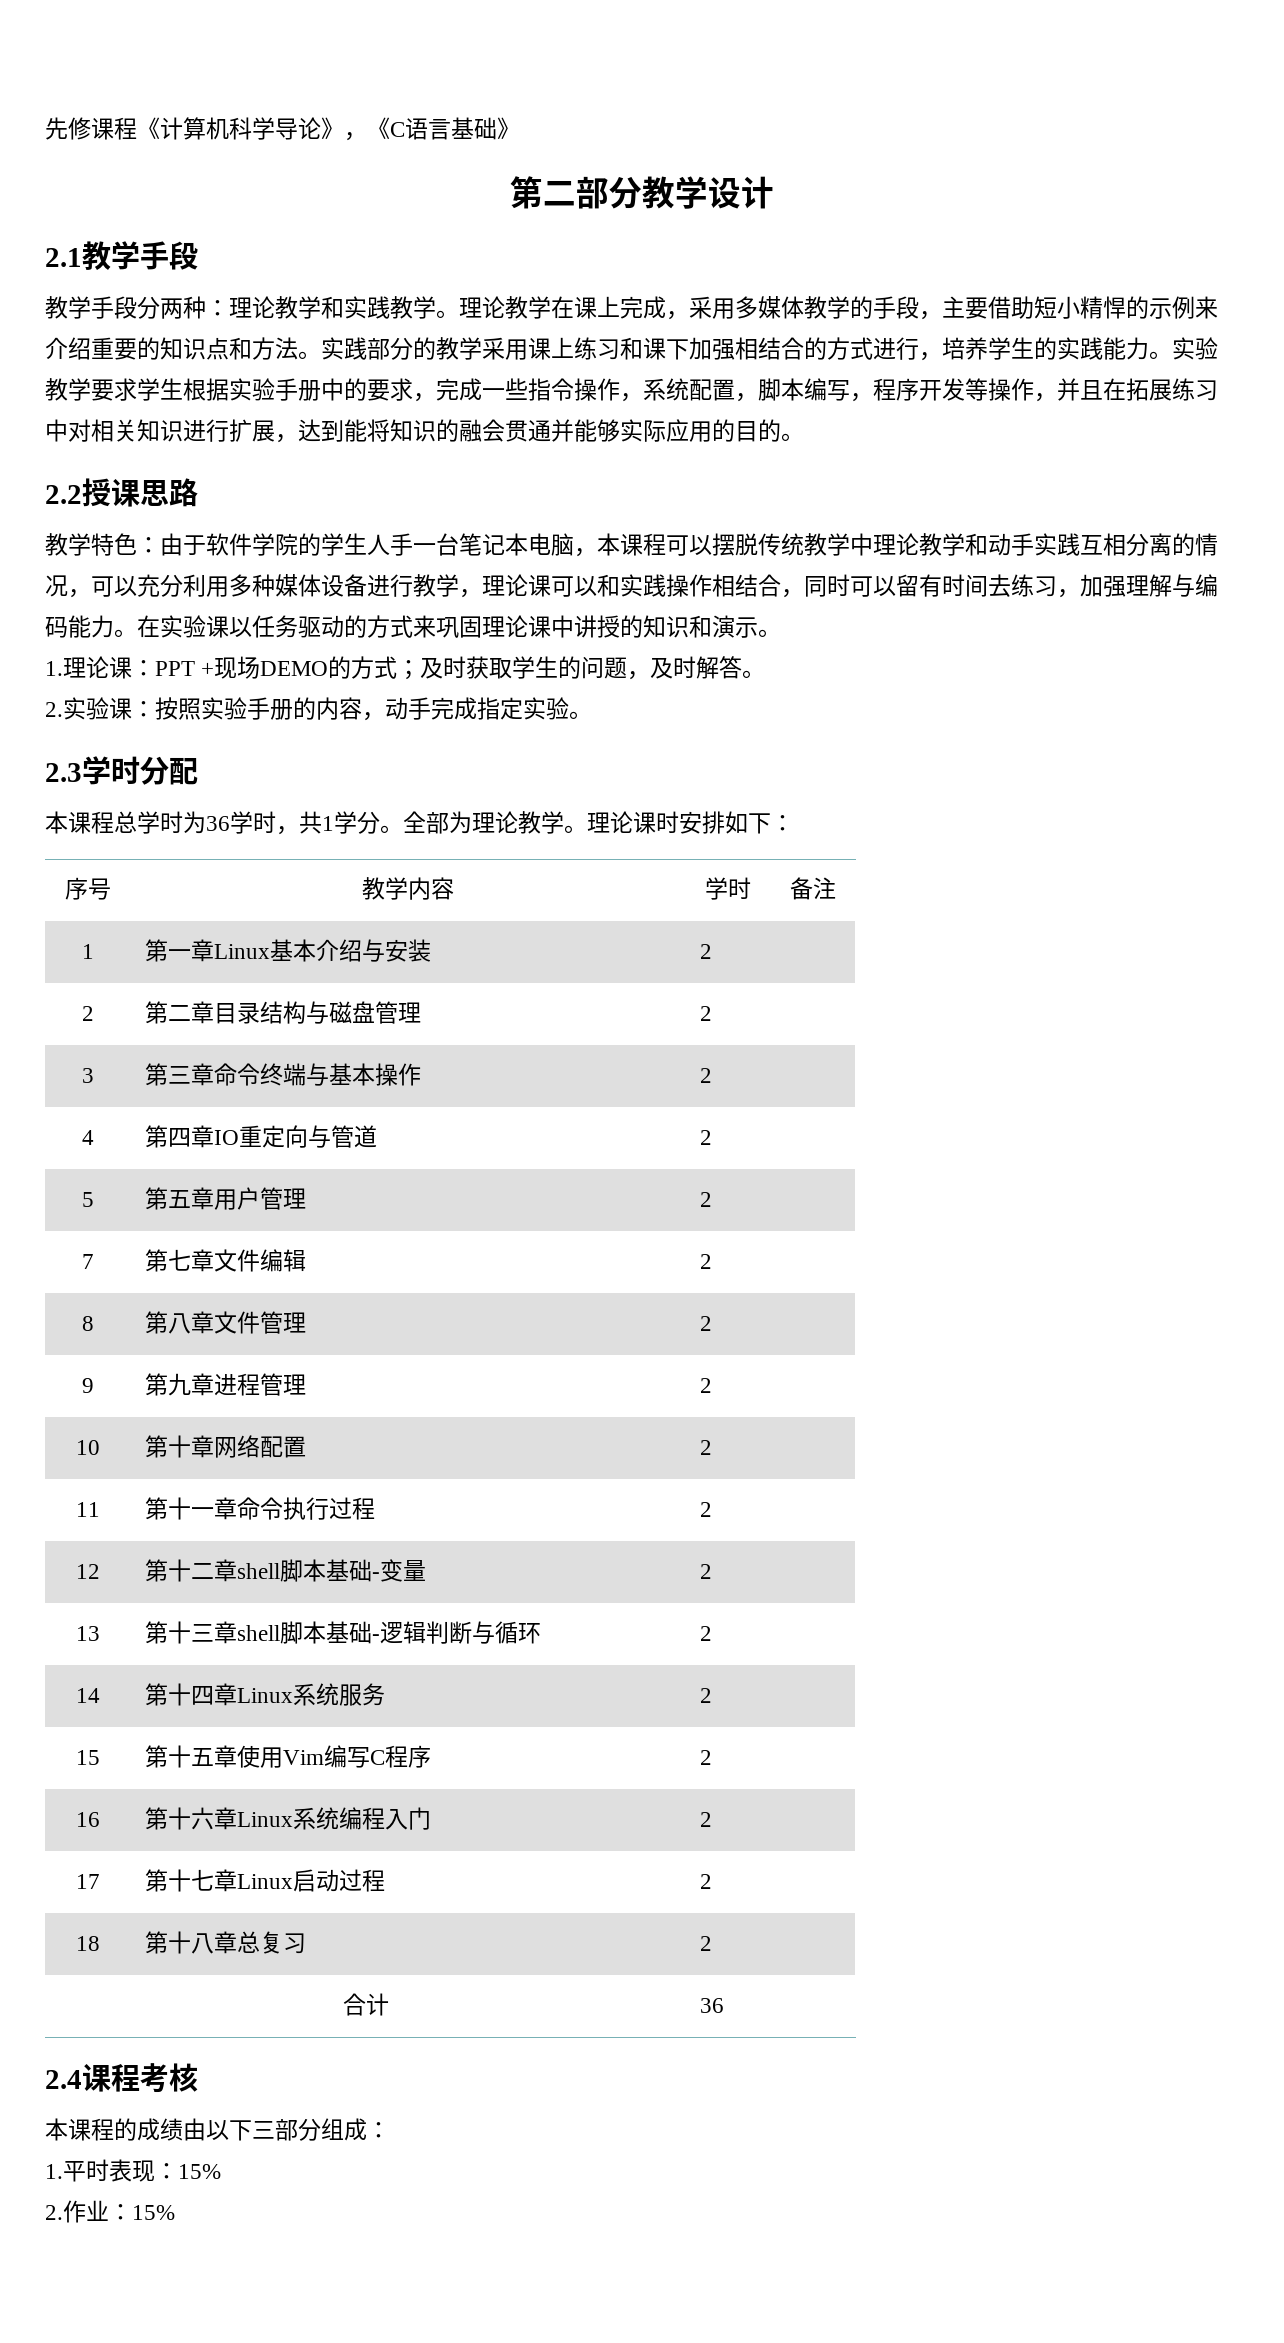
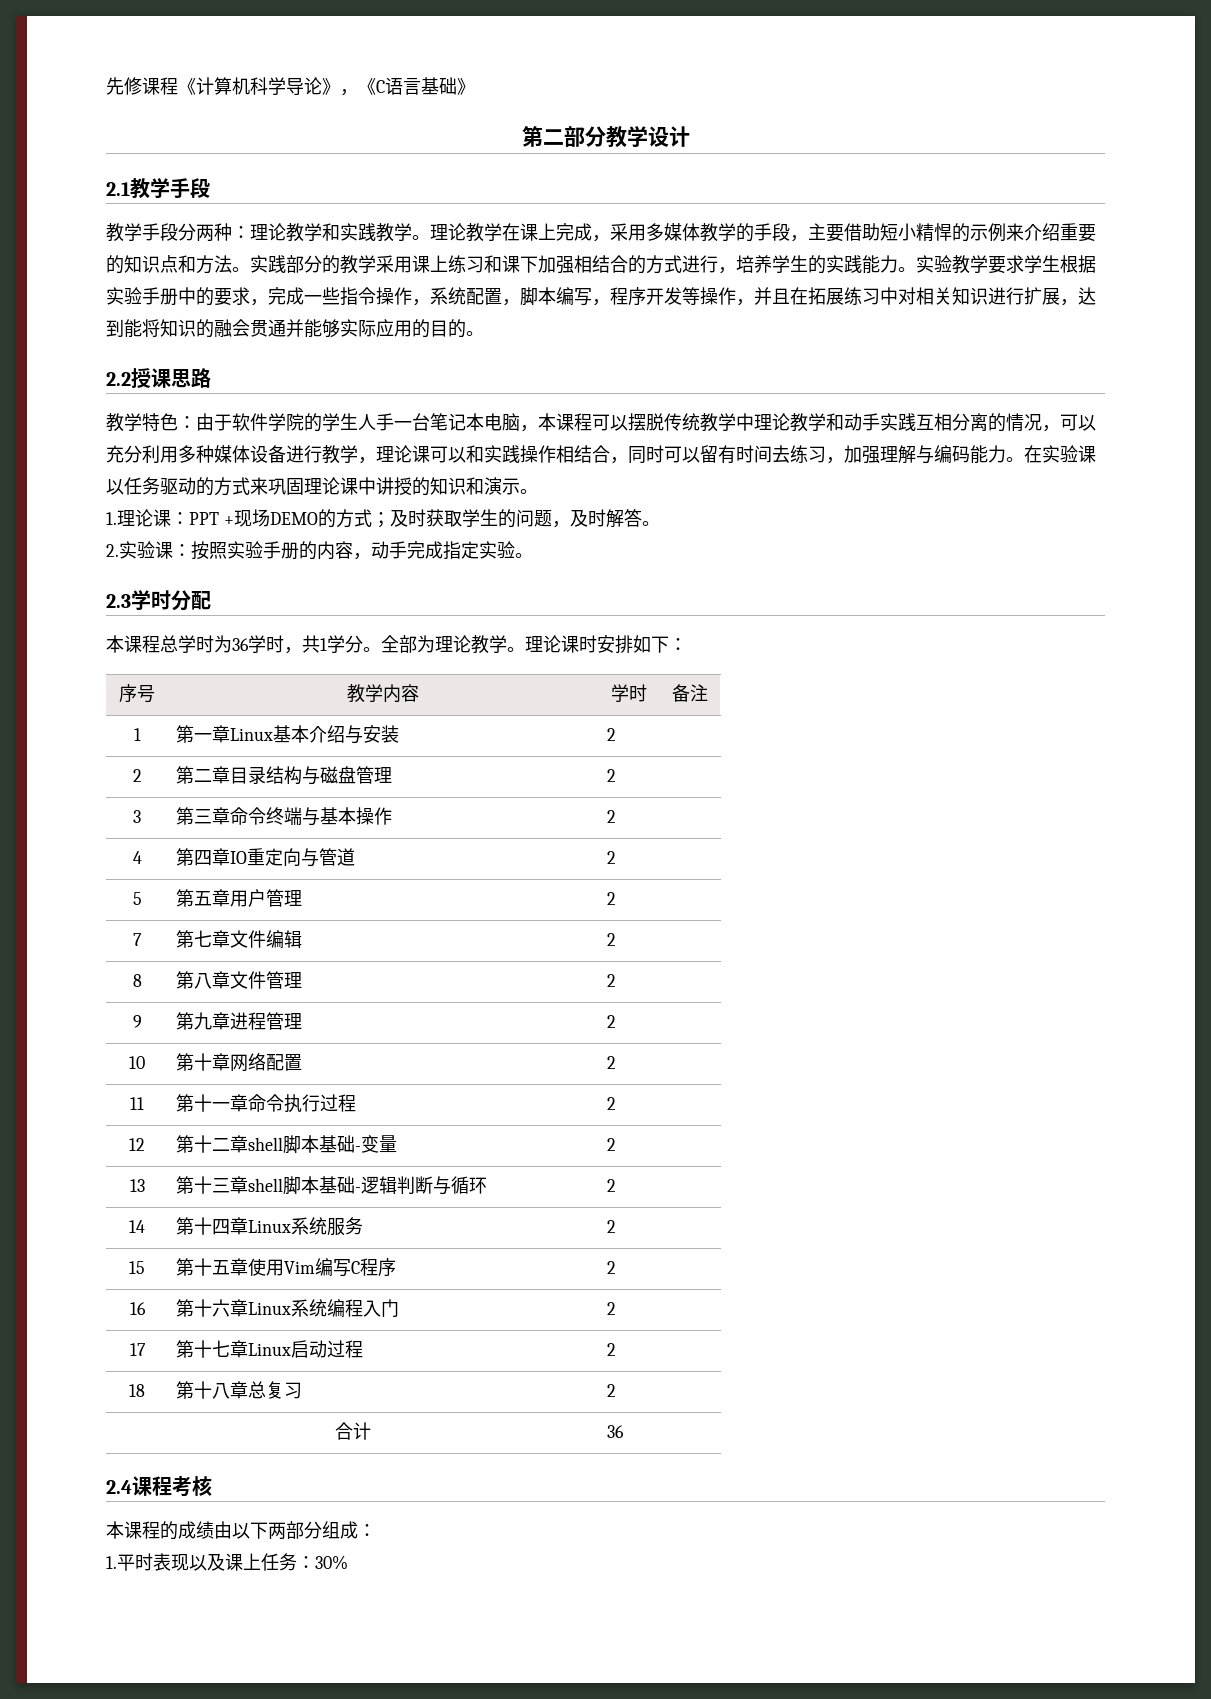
[252,2121,275,2139] 三 -> [268,1522,286,1539] 两
[155,2163,221,2179] [45,2200,175,2223] ：15% // 2.作业：15% -> [189,1553,348,1571] 以及课上任务：30%

